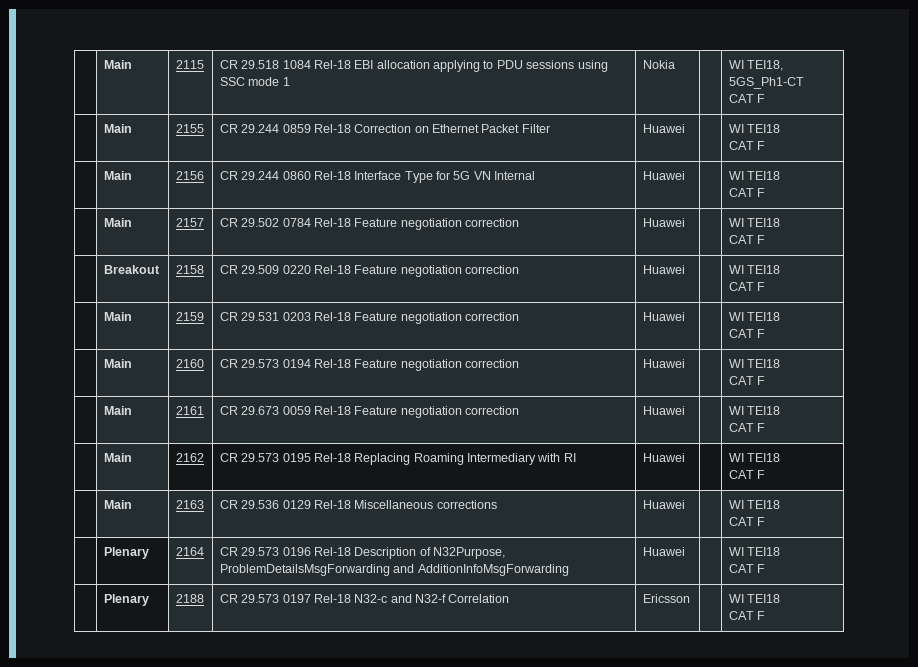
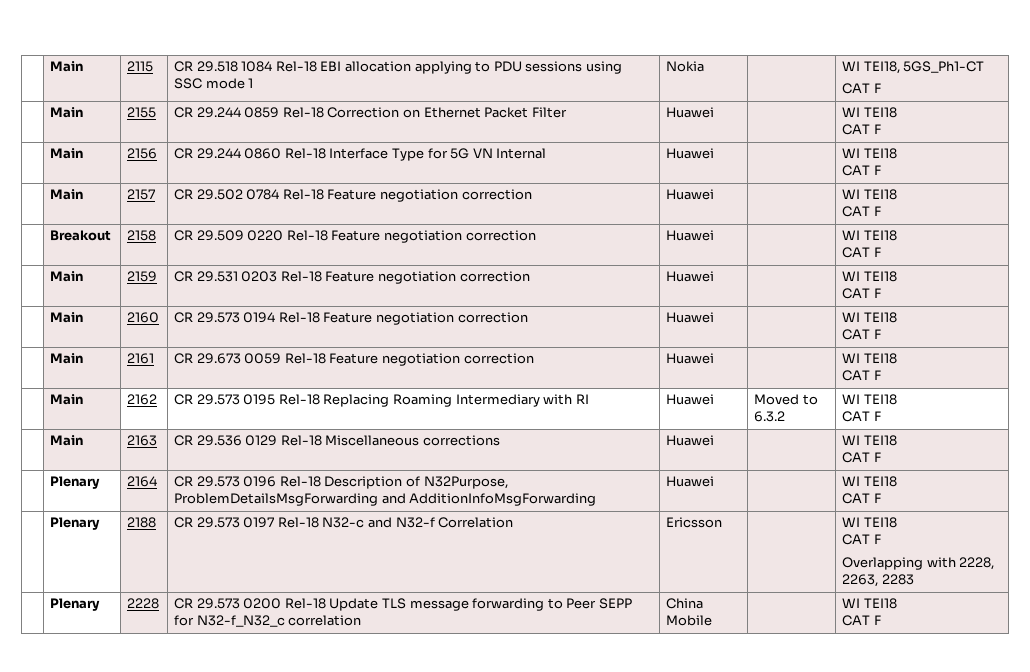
(685, 457) none -> [754,394,818,405] [754,411,786,422] Moved to 6.3.2
(766, 615) none -> [842,557,995,570] [842,574,914,587] [50,598,101,611] [127,598,160,609] [174,598,632,611] [174,615,362,627] [666,598,704,609] [666,615,713,626] [842,598,897,609] [842,615,881,626] // Overlapping with 2228, 2263, 2283 // | Plenary | 2228 | CR 29.573 0200 Rel-18 Update TLS message forwarding to Peer SEPP for N32-f_N32_c correlation | China Mobile | | WI TEI18 // CAT F

